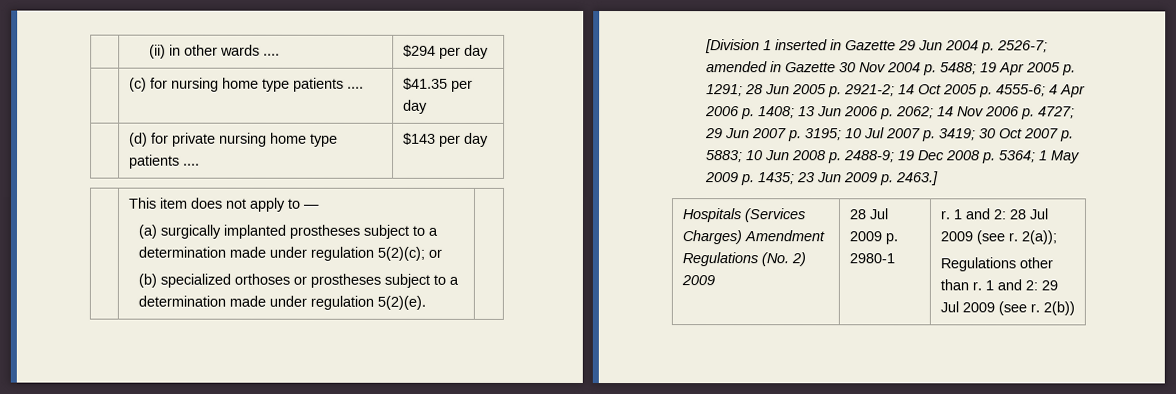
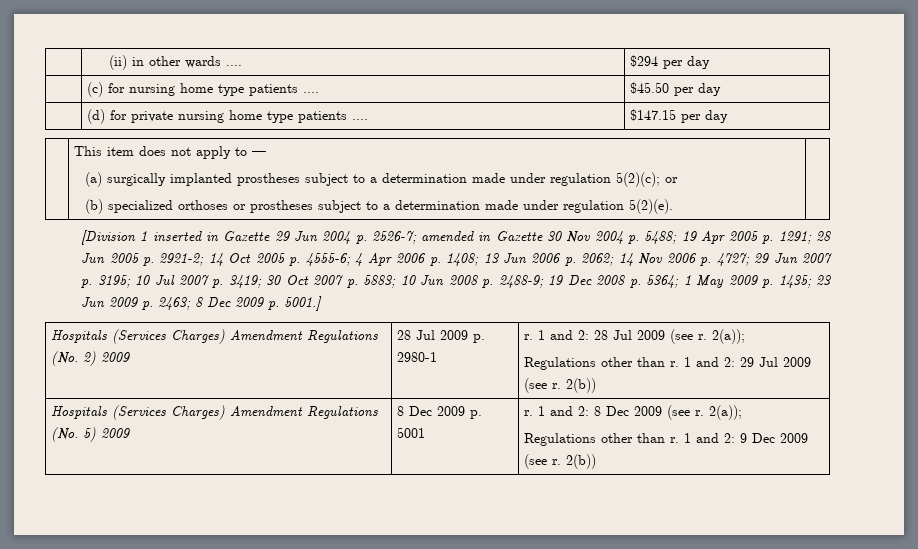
[402,77,448,90] $41.35 -> [630,82,670,94] $45.50
[402,132,436,145] $143 -> [630,109,677,121] $147.15
[895,171,939,186] 2463.] -> [158,296,323,311] 2463; 8 Dec 2009 p. 5001.]
(1075, 308) none -> [51,405,379,420] [51,427,131,442] [397,406,483,419] [397,427,426,438] [524,405,743,420] [524,433,809,446] [524,454,597,469] // Hospitals (Services Charges) Amendment Regulations (No. 5) 2009 | 8 Dec 2009 p. 5001 | r. 1 and 2: 8 Dec 2009 (see r. 2(a)); // Regulations other than r. 1 and 2: 9 Dec 2009 (see r. 2(b))

